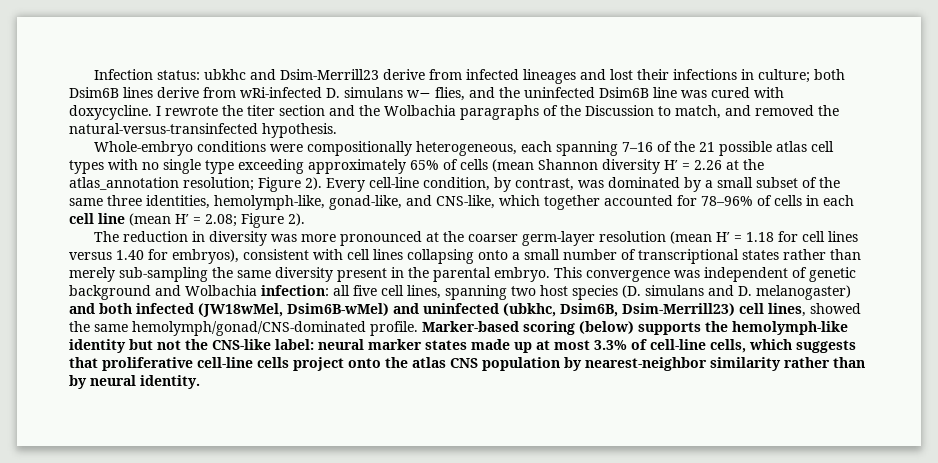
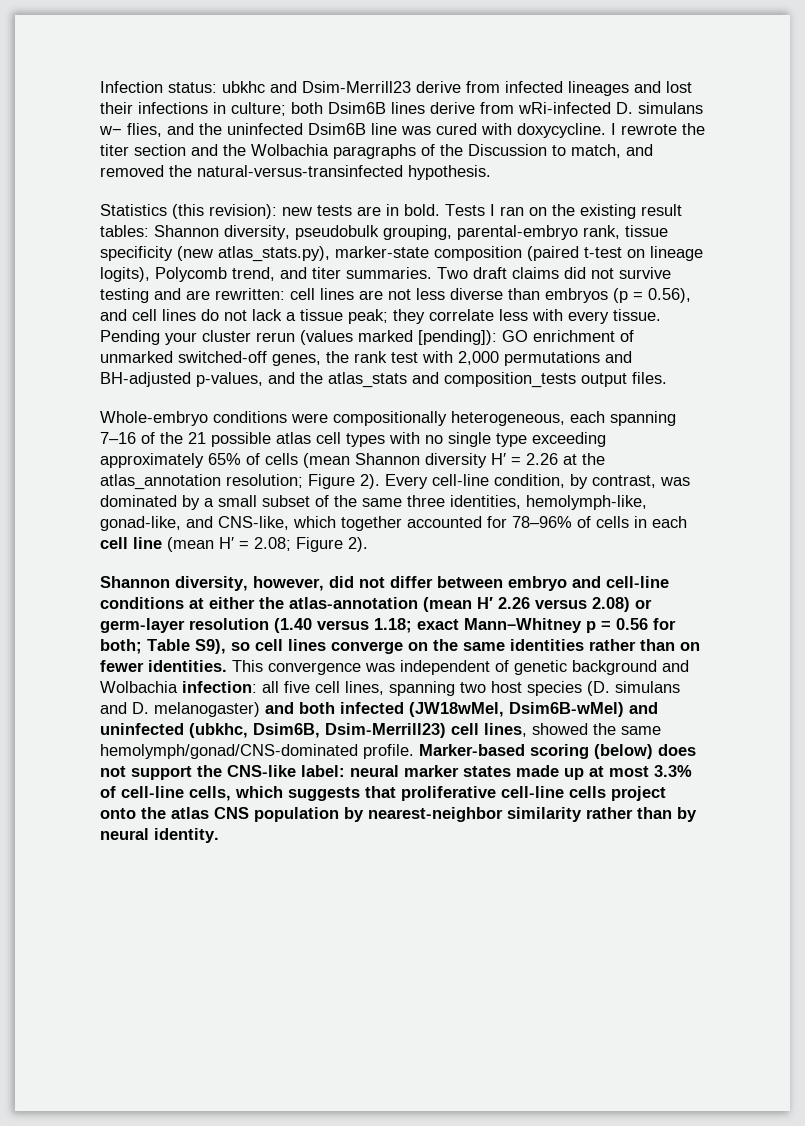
(337, 130) none -> [100,204,682,219] [100,225,668,240] [100,246,703,262] [100,267,671,282] [100,288,691,303] [100,309,661,324] [100,330,634,345] [100,351,632,366] [100,372,667,388] // Statistics (this revision): new tests are in bold. Tests I ran on the existing result tables: Shannon diversity, pseudobulk grouping, parental-embryo rank, tissue specificity (new atlas_stats.py), marker-state composition (paired t-test on lineage logits), Polycomb trend, and titer summaries. Two draft claims did not survive testing and are rewritten: cell lines are not less diverse than embryos (p = 0.56), and cell lines do not lack a tissue peak; they correlate less with every tissue. Pending your cluster rerun (values marked [pending]): GO enrichment of unmarked switched-off genes, the rank test with 2,000 permutations and BH-adjusted p-values, and the atlas_stats and composition_tests output files.
[94,231,859,246] [69,249,861,264] [69,267,550,282] The reduction in diversity was more pronounced at the coarser germ-layer resolution (mean H′ = 1.18 for cell lines versus 1.40 for embryos), consistent with cell lines collapsing onto a small number of transcriptional states rather than merely sub-sampling the same diversity present in the parental embryo. -> [100,576,669,591] [100,597,652,612] [100,618,676,633] [100,639,700,654] [100,660,227,672] Shannon diversity, however, did not differ between embryo and cell-line conditions at either the atlas-annotation (mean H′ 2.26 versus 2.08) or germ-layer resolution (1.40 versus 1.18; exact Mann–Whitney p = 0.56 for both; Table S9), so cell lines converge on the same identities rather than on fewer identities.
[638,321,848,335] [69,339,181,353] supports the hemolymph-like identity but not -> [658,744,696,756] [100,766,192,780] does not support

